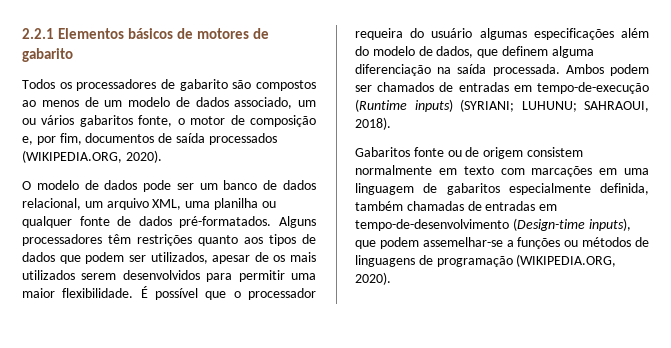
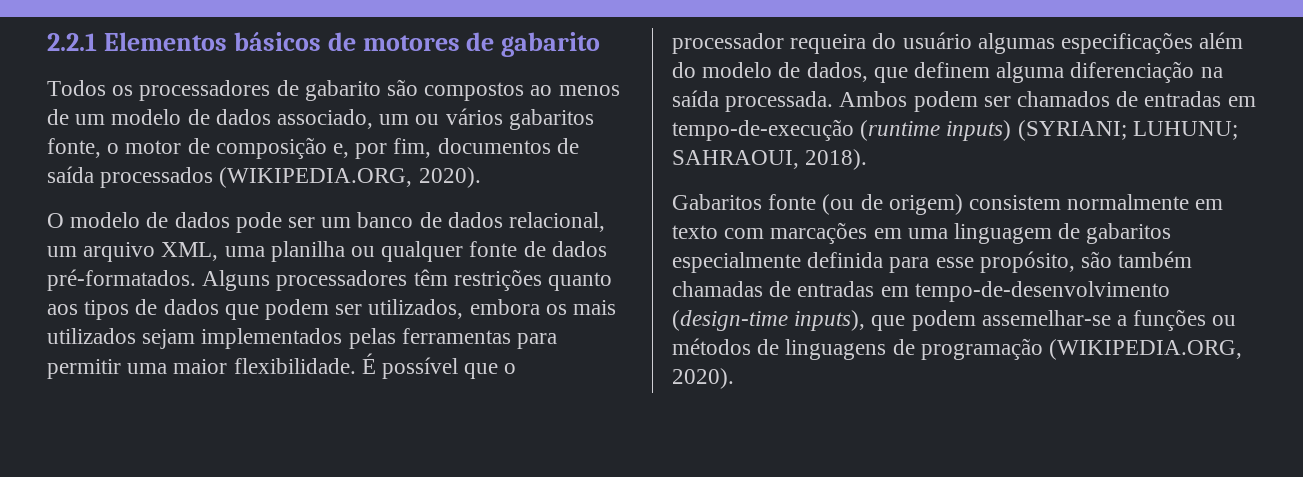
[212,252,269,264] apesar de -> [469,299,540,315] embora
[81,270,200,280] serem desenvolvidos -> [142,328,511,349] sejam implementados pelas ferramentas
[355,99,407,112] (Runtime -> [860,120,941,141] (runtime
[447,147,524,159] ou de origem -> [822,194,963,215] (ou de origem)
[600,183,649,195] definida, -> [807,251,1113,273] definida para esse propósito, são
[512,218,585,231] (Design-time -> [672,310,788,331] (design-time

